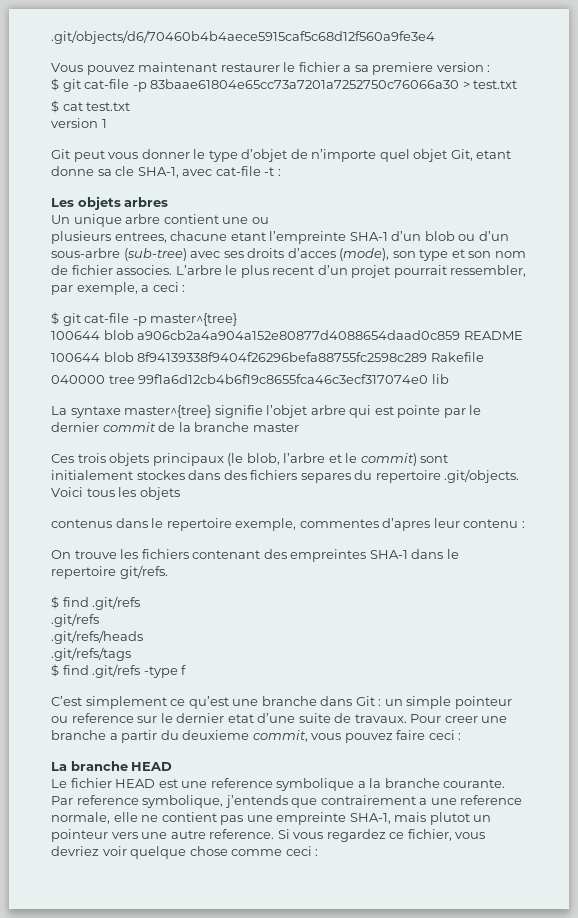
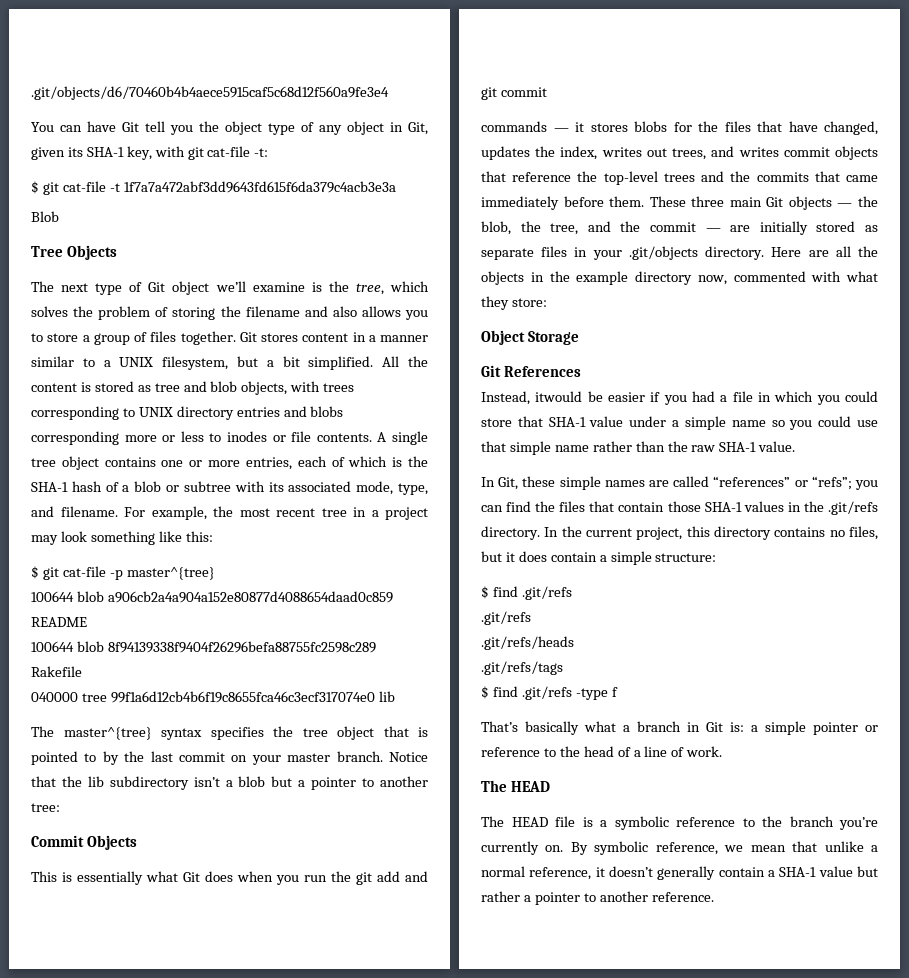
[51,62,491,75] [51,78,518,92] [51,100,131,113] [51,118,107,128] [51,149,512,162] [51,166,281,178] [51,196,169,210] [51,214,269,227] [51,231,509,244] [51,248,526,261] [51,265,527,278] [51,282,186,295] Vous pouvez maintenant restaurer le fichier a sa premiere version : // $ git cat-file -p 83baae61804e65cc73a7201a7252750c76066a30 > test.txt // $ cat test.txt // version 1 // Git peut vous donner le type d’objet de n’importe quel objet Git, etant donne sa cle SHA-1, avec cat-file -t : // Les objets arbres // Un unique arbre contient une ou // plusieurs entrees, chacune etant l’empreinte SHA-1 d’un blob ou d’un sous-arbre (sub-tree) avec ses droits d’acces (mode), son type et son nom de fichier associes. L’arbre le plus recent d’un projet pourrait ressembler, par exemple, a ceci : -> [31,121,428,135] [31,146,269,160] [31,181,396,195] [31,211,59,222] [31,245,117,260] [31,281,429,295] [31,306,429,320] [31,331,428,345] [31,356,429,370] [31,381,355,395] [31,406,344,420] [31,431,429,445] [31,456,428,470] [31,481,428,495] [31,506,428,520] [31,531,213,545] You can have Git tell you the object type of any object in Git, given its SHA-1 key, with git cat-file -t: // $ git cat-file -t 1f7a7a472abf3dd9643fd615f6da379c4acb3e3a // Blob // Tree Objects // The next type of Git object we’ll examine is the tree, which solves the problem of storing the filename and also allows you to store a group of files together. Git stores content in a manner similar to a UNIX filesystem, but a bit simplified. All the content is stored as tree and blob objects, with trees corresponding to UNIX directory entries and blobs corresponding more or less to inodes or file contents. A single tree object contains one or more entries, each of which is the SHA-1 hash of a blob or subtree with its associated mode, type, and filename. For example, the most recent tree in a project may look something like this:
[51,405,482,418] [51,422,299,432] [51,453,449,466] [51,469,520,483] [51,487,180,500] [51,518,525,531] [51,549,459,562] [51,565,168,579] La syntaxe master^{tree} signifie l’objet arbre qui est pointe par le dernier commit de la branche master // Ces trois objets principaux (le blob, l’arbre et le commit) sont initialement stockes dans des fichiers separes du repertoire .git/objects. Voici tous les objets // contenus dans le repertoire exemple, commentes d’apres leur contenu : // On trouve les fichiers contenant des empreintes SHA-1 dans le repertoire git/refs. -> [31,726,428,740] [31,751,428,765] [31,776,429,790] [31,803,60,812] [31,835,137,850] [31,871,428,885] [481,87,547,100] [481,121,878,135] [481,146,878,160] [481,171,878,185] [481,196,878,210] [481,221,878,235] [481,246,878,260] [481,271,878,285] [481,296,547,310] [481,330,579,345] [481,365,581,377] [481,391,878,405] [481,416,878,430] [481,441,796,455] [481,476,878,490] [481,501,878,515] [481,526,878,540] [481,551,717,565] The master^{tree} syntax specifies the tree object that is pointed to by the last commit on your master branch. Notice that the lib subdirectory isn’t a blob but a pointer to another tree: // Commit Objects // This is essentially what Git does when you run the git add and git commit // commands — it stores blobs for the files that have changed, updates the index, writes out trees, and writes commit objects that reference the top-level trees and the commits that came immediately before them. These three main Git objects — the blob, the tree, and the commit — are initially stored as separate files in your .git/objects directory. Here are all the objects in the example directory now, commented with what they store: // Object Storage // Git References // Instead, itwould be easier if you had a file in which you could store that SHA-1 value under a simple name so you could use that simple name rather than the raw SHA-1 value. // In Git, these simple names are called “references” or “refs”; you can find the files that contain those SHA-1 values in the .git/refs directory. In the current project, this directory contains no files, but it does contain a simple structure:
[51,696,512,709] [51,713,508,723] [51,730,462,743] [51,761,173,771] [51,778,506,791] [51,795,523,808] [51,812,492,825] [51,829,486,842] [51,846,319,859] C’est simplement ce qu’est une branche dans Git : un simple pointeur ou reference sur le dernier etat d’une suite de travaux. Pour creer une branche a partir du deuxieme commit, vous pouvez faire ceci : // La branche HEAD // Le fichier HEAD est une reference symbolique a la branche courante. Par reference symbolique, j’entends que contrairement a une reference normale, elle ne contient pas une empreinte SHA-1, mais plutot un pointeur vers une autre reference. Si vous regardez ce fichier, vous devriez voir quelque chose comme ceci : -> [481,721,878,735] [481,746,723,757] [481,780,550,792] [481,816,878,830] [481,841,878,855] [481,866,878,880] [481,891,714,905] That’s basically what a branch in Git is: a simple pointer or reference to the head of a line of work. // The HEAD // The HEAD file is a symbolic reference to the branch you’re currently on. By symbolic reference, we mean that unlike a normal reference, it doesn’t generally contain a SHA-1 value but rather a pointer to another reference.

